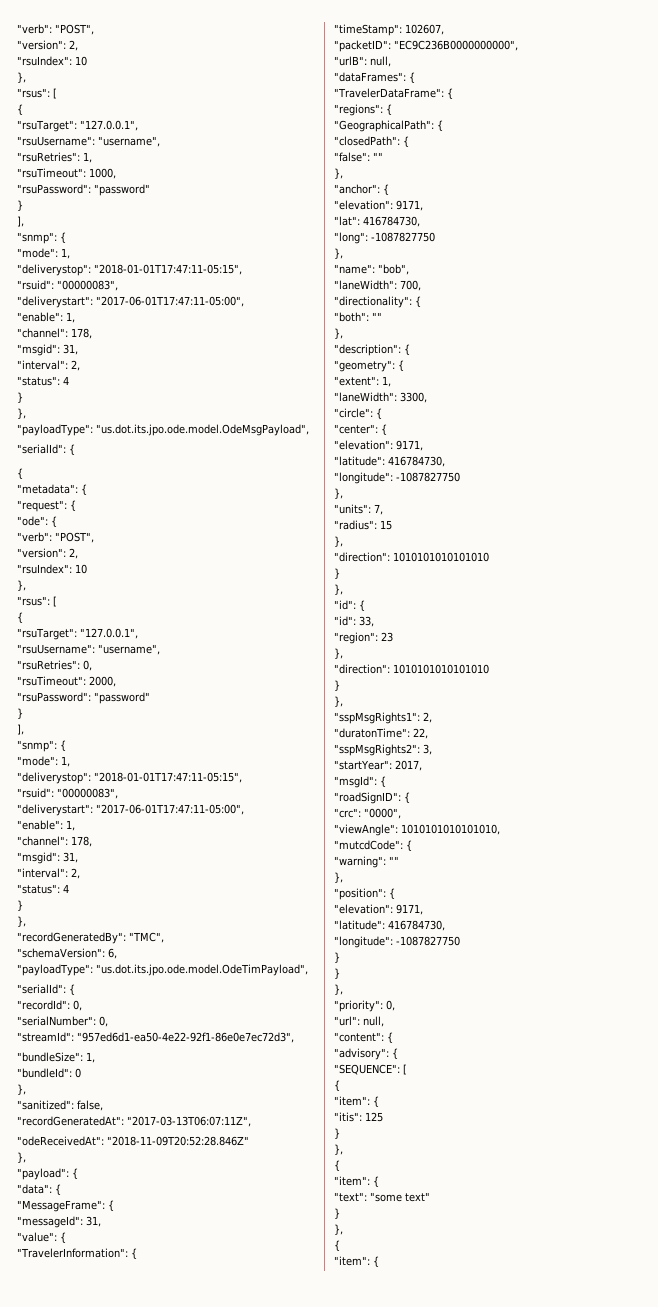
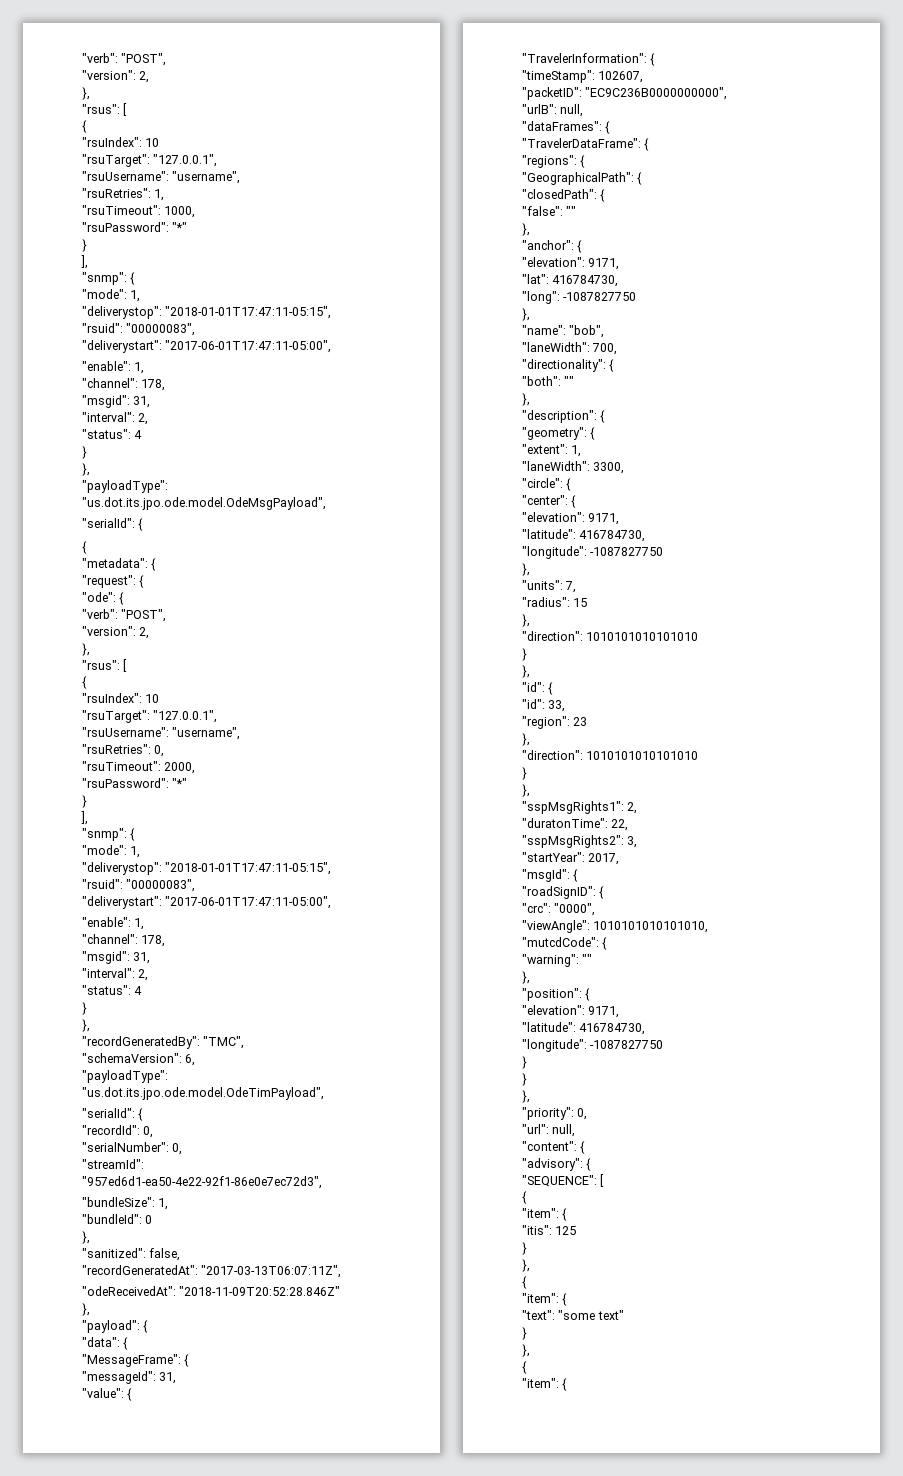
[17,24,94,35] [17,40,78,51] [17,56,87,66] [17,72,26,83] [17,88,57,99] [17,104,23,115] "verb": "POST", // "version": 2, // "rsuIndex": 10 // }, // "rsus": [ // { -> [82,53,167,66] [82,70,150,83] [82,87,90,100] [82,103,128,116] [82,120,87,133] [82,137,160,147] "verb": "POST", // "version": 2, // }, // "rsus": [ // { // "rsuIndex": 10
[94,184,150,196] "password" -> [172,222,188,232] "*"
[17,564,87,574] [17,580,26,591] [17,596,57,607] [17,612,23,623] // "rsuIndex": 10 // }, // "rsus": [ // { -> [82,643,90,656] [82,659,128,672] [82,676,87,689] [82,693,160,703] // }, // "rsus": [ // { // "rsuIndex": 10
[94,692,150,704] "password" -> [172,778,188,788] "*"

